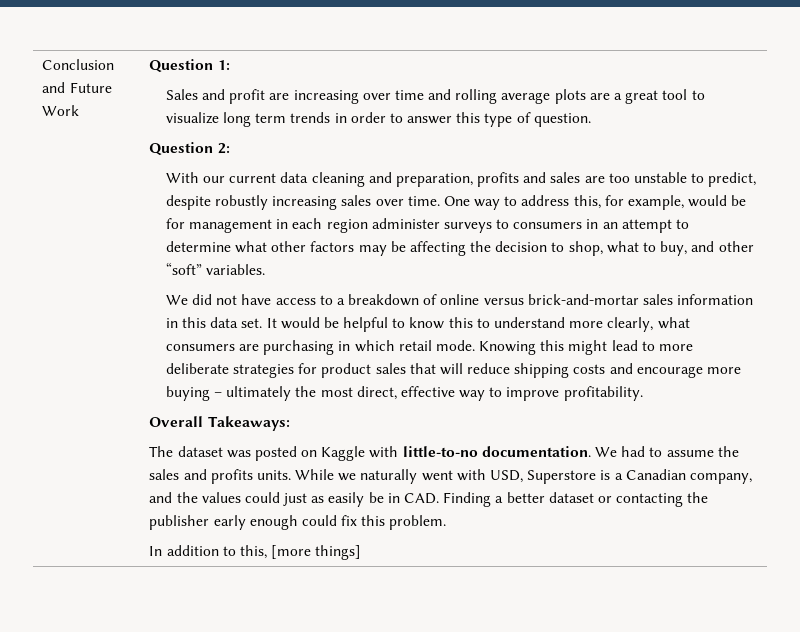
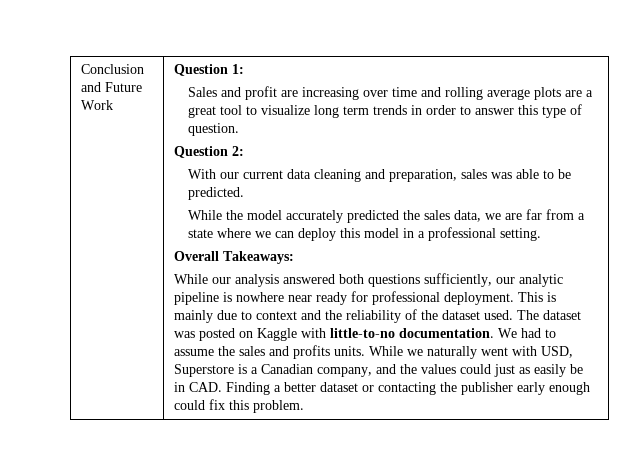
[477,172,757,187] [165,195,747,210] [165,218,690,233] [165,241,754,256] [165,262,265,275] [165,294,754,306] [165,317,690,332] [165,340,694,355] [165,363,742,378] [165,386,643,401] [149,416,290,431] profits and sales are too unstable to predict, despite robustly increasing sales over time. One way to address this, for example, would be for management in each region administer surveys to consumers in an attempt to determine what other factors may be affecting the decision to shop, what to buy, and other “soft” variables. // We did not have access to a breakdown of online versus brick-and-mortar sales information in this data set. It would be helpful to know this to understand more clearly, what consumers are purchasing in which retail mode. Knowing this might lead to more deliberate strategies for product sales that will reduce shipping costs and encourage more buying – ultimately the most direct, effective way to improve profitability. // Overall Takeaways: // -> [460,169,571,179] [187,187,244,200] [187,209,585,223] [187,227,541,241] [174,251,295,264] [174,273,564,287] [174,291,557,305] [174,309,514,323] sales was able to be predicted. // While the model accurately predicted the sales data, we are far from a state where we can deploy this model in a professional setting. // Overall Takeaways: // While our analysis answered both questions sufficiently, our analytic pipeline is nowhere near ready for professional deployment. This is mainly due to context and the reliability of the dataset used.
[149,545,362,560] // In addition to this, [more things] -> (305, 406) none

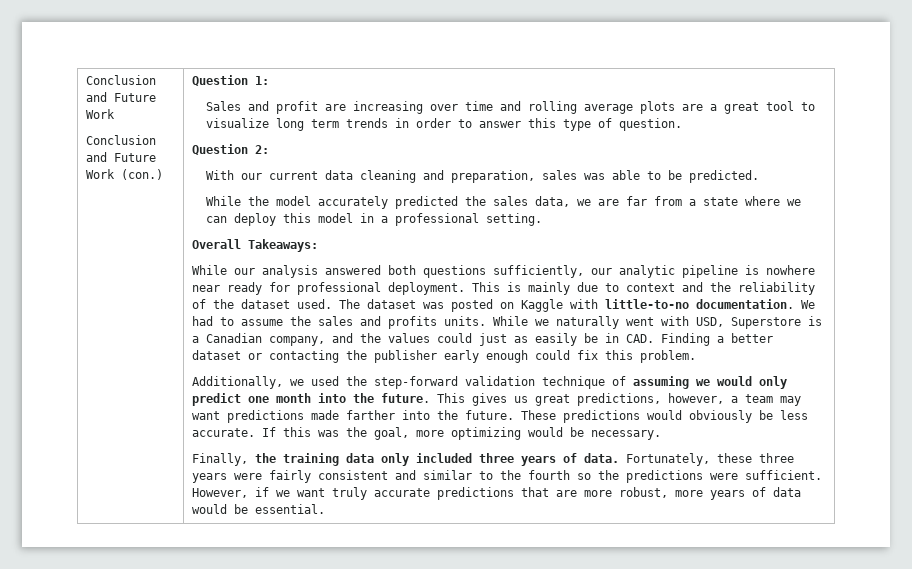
[81,64,145,74] [81,82,143,92] [81,100,114,110] Conclusion and Future Work -> [85,75,156,85] [85,92,156,102] [85,109,115,119] [85,135,156,145] [85,152,156,162] [85,169,163,180] Conclusion and Future Work // Conclusion and Future Work (con.)
(305, 406) none -> [191,376,787,389] [191,393,801,406] [191,410,808,423] [191,427,661,440] [191,453,794,466] [191,470,822,483] [191,487,801,500] [191,504,325,514] // Additionally, we used the step-forward validation technique of assuming we would only predict one month into the future. This gives us great predictions, however, a team may want predictions made farther into the future. These predictions would obviously be less accurate. If this was the goal, more optimizing would be necessary. // Finally, the training data only included three years of data. Fortunately, these three years were fairly consistent and similar to the fourth so the predictions were sufficient. However, if we want truly accurate predictions that are more robust, more years of data would be essential.

